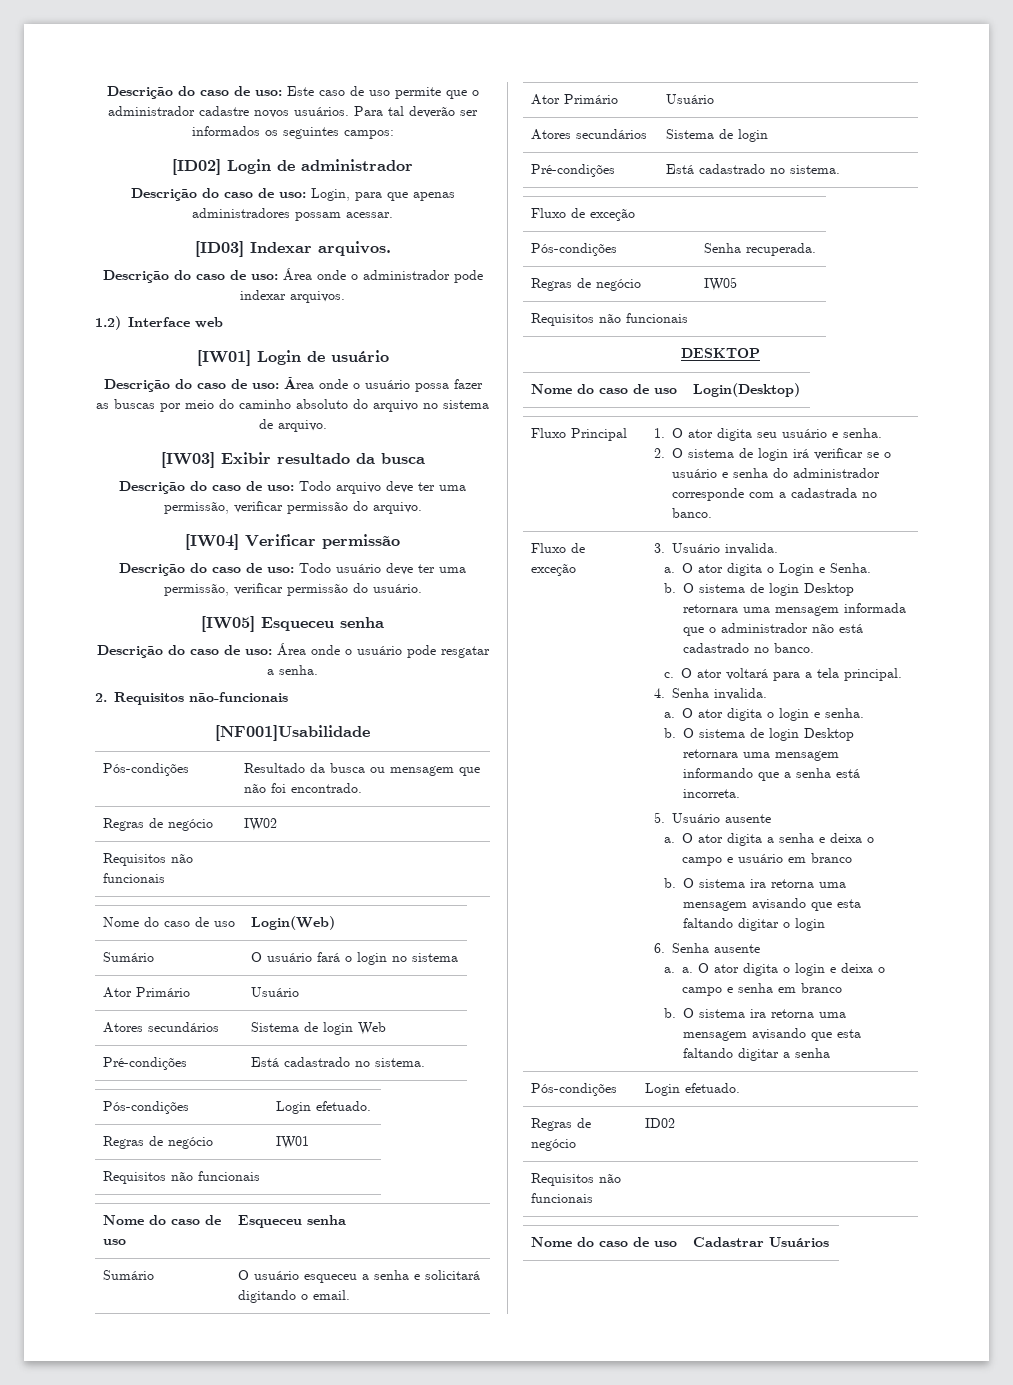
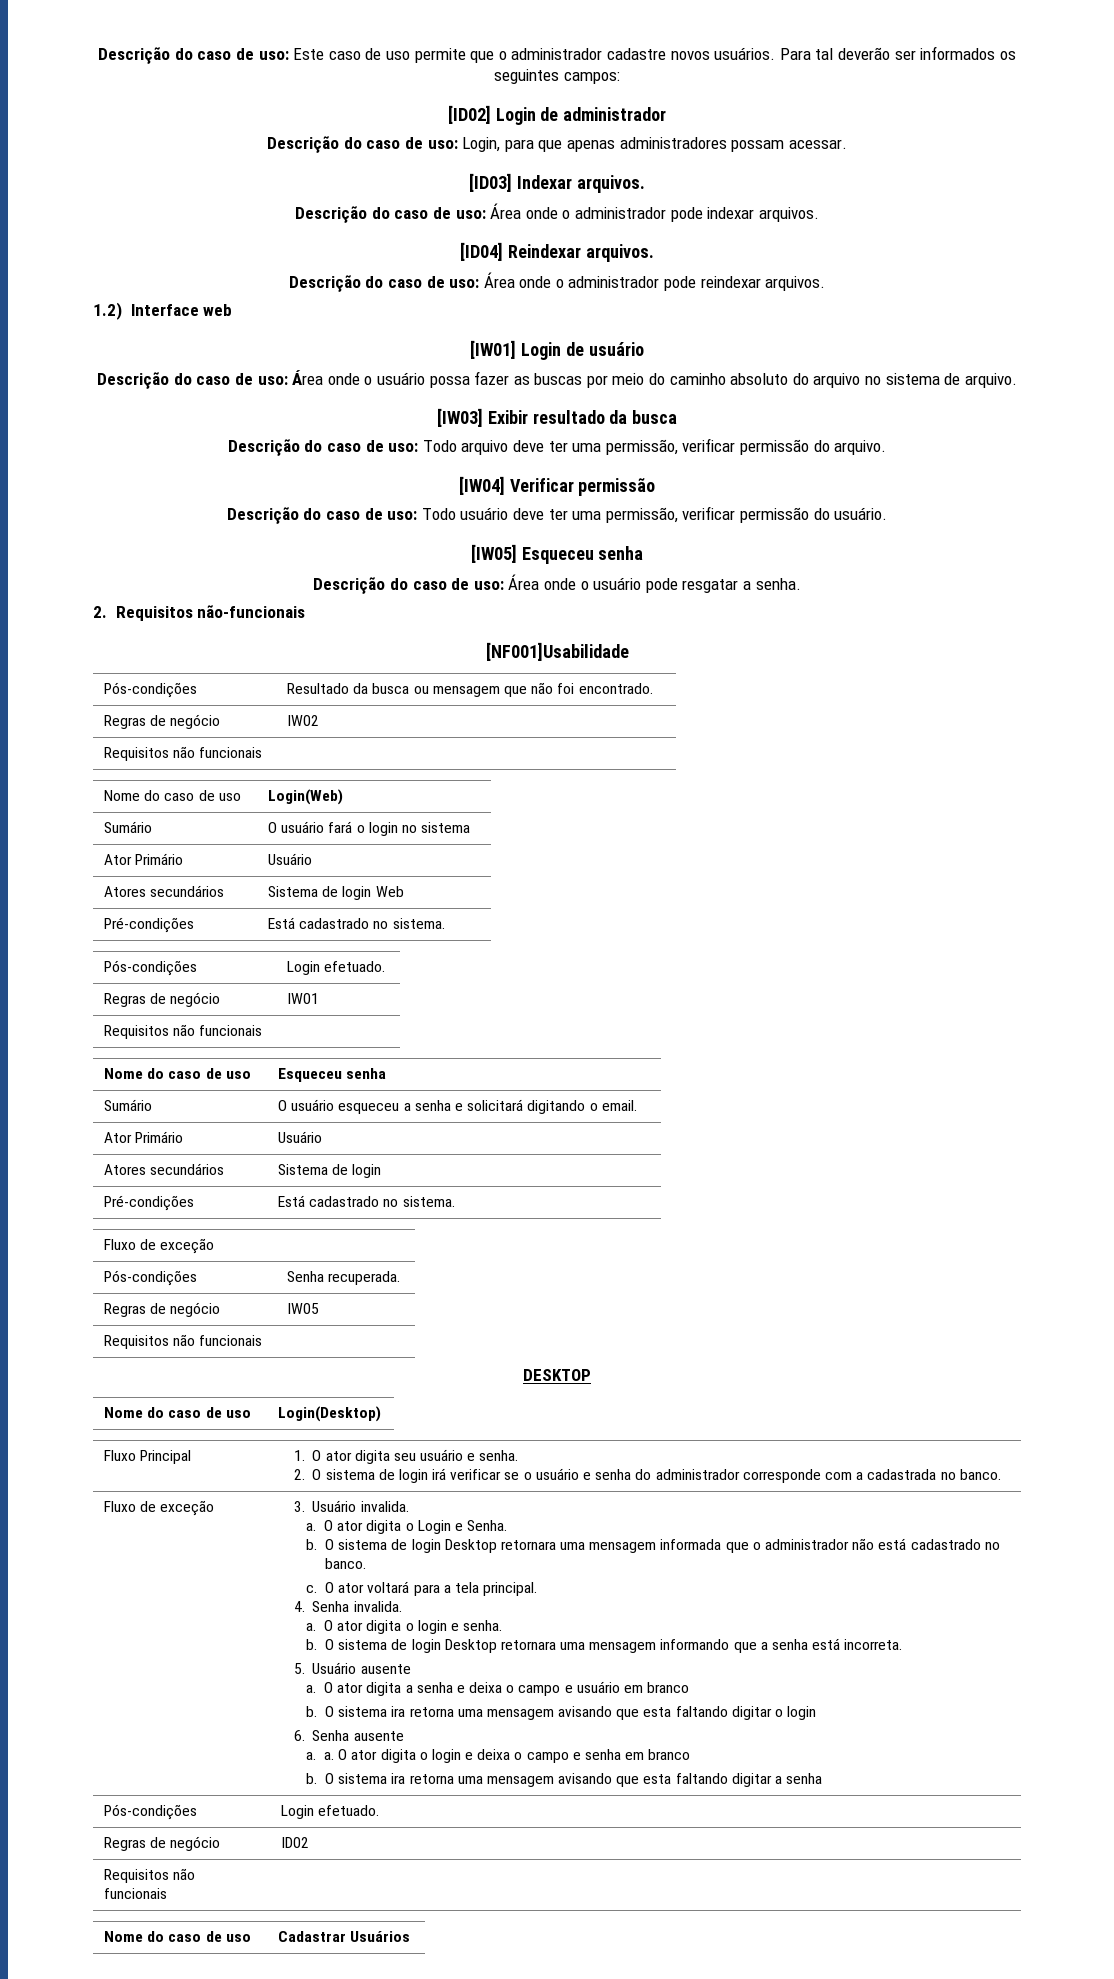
(345, 297) none -> [460,242,654,262] [288,272,826,292] // [ID04] Reindexar arquivos. // Descrição do caso de uso: Área onde o administrador pode reindexar arquivos.

